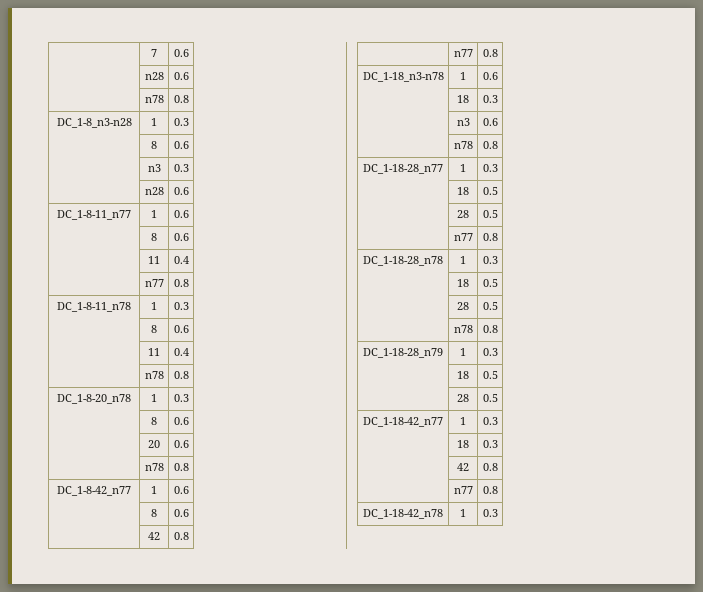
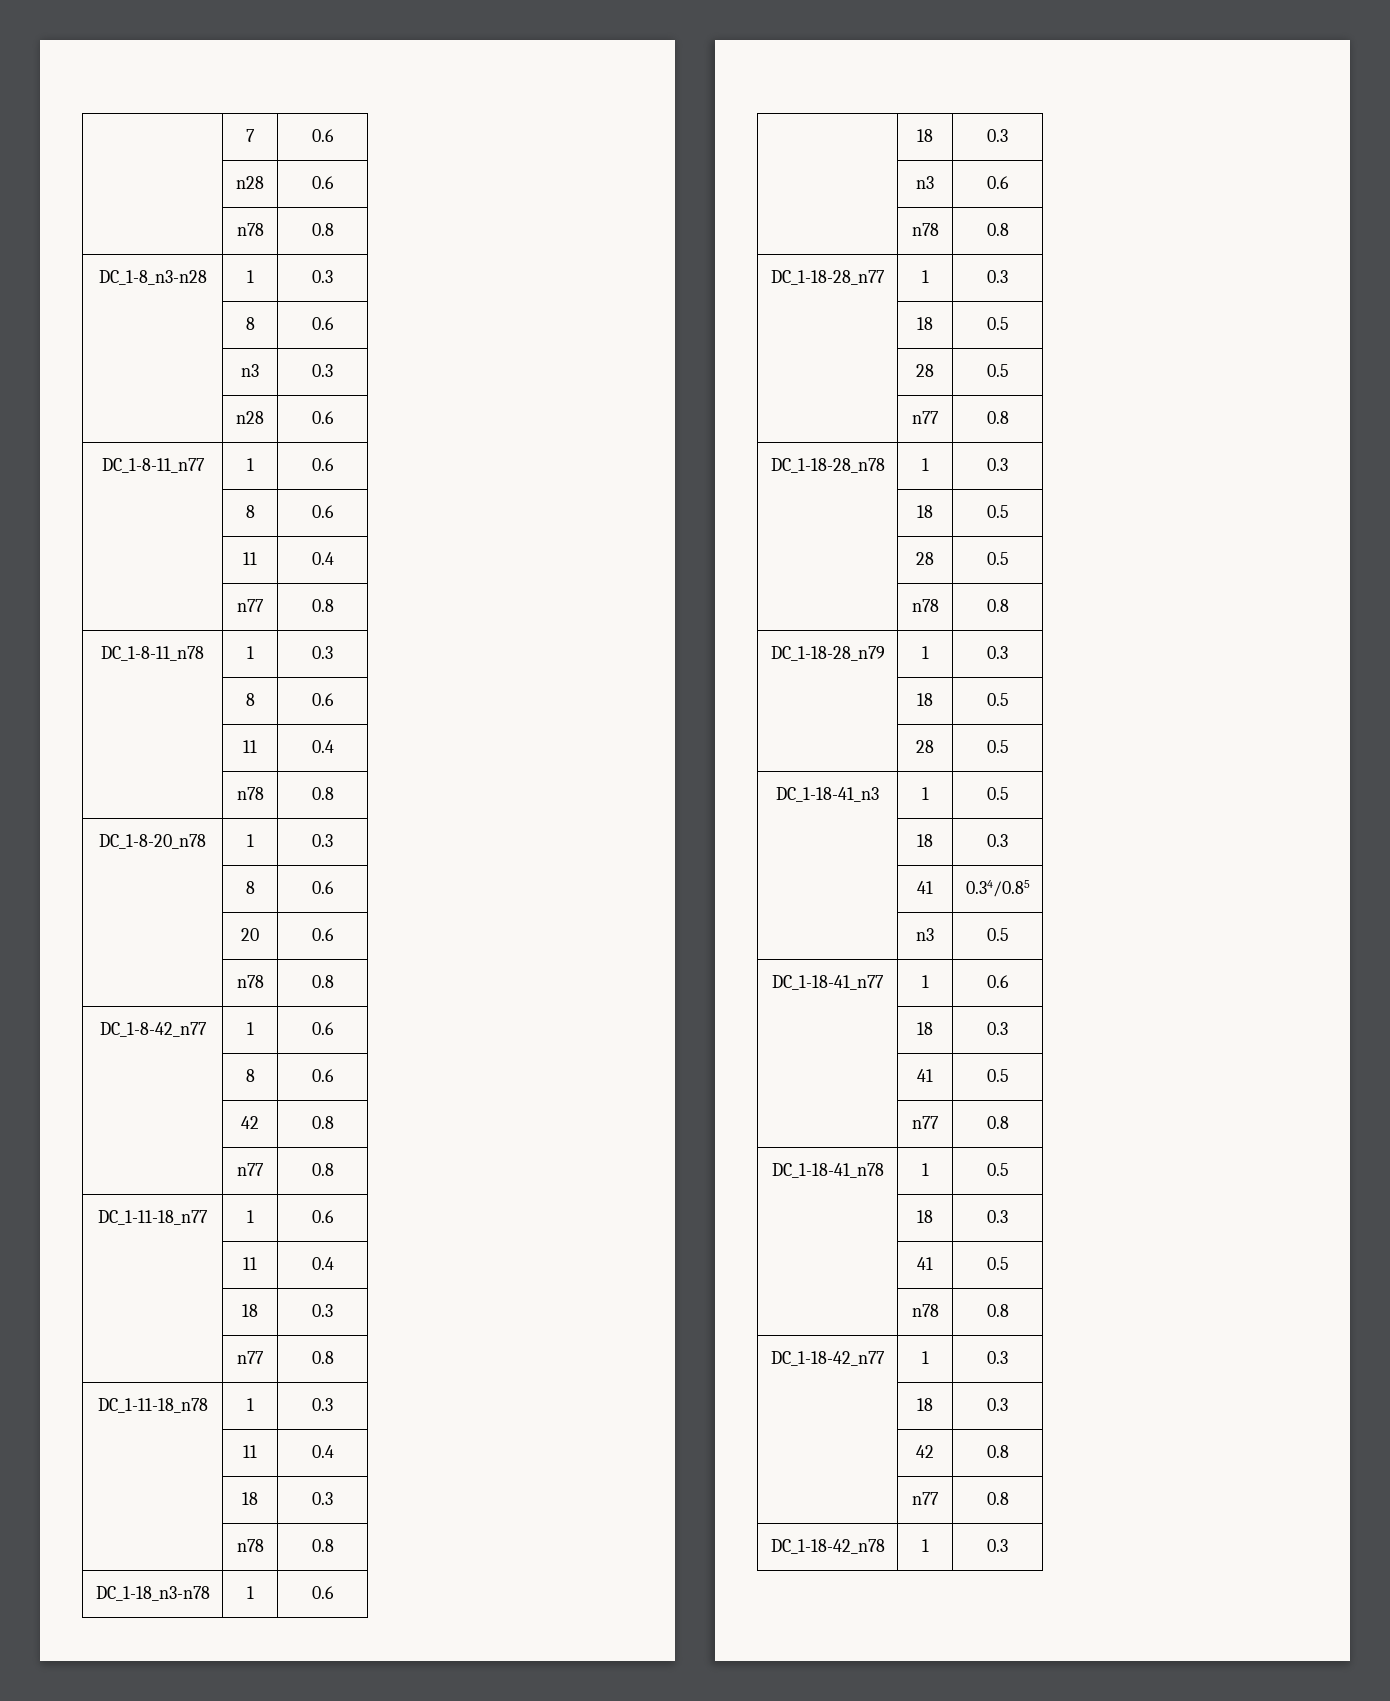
(498, 53) none -> [98,1210,208,1225] [246,1210,254,1223] [312,1210,334,1223] [243,1257,257,1270] [311,1257,334,1270] [242,1304,258,1317] [312,1304,333,1317] [237,1351,264,1364] [311,1351,334,1364] [97,1398,208,1413] [246,1398,254,1411] [312,1398,333,1411] [243,1445,257,1458] [311,1445,334,1458] [242,1492,258,1505] [312,1492,333,1505] [236,1539,264,1552] [311,1539,334,1552] // DC_1-11-18_n77 | 1 | 0.6 // | 11 | 0.4 // | 18 | 0.3 // | n77 | 0.8 // DC_1-11-18_n78 | 1 | 0.3 // | 11 | 0.4 // | 18 | 0.3 // | n78 | 0.8
(498, 398) none -> [776,787,879,802] [921,787,929,800] [986,787,1009,800] [917,834,933,847] [987,834,1008,847] [917,881,933,894] [965,880,1030,897] [916,928,934,941] [986,928,1009,941] [772,975,884,990] [921,975,929,988] [987,975,1009,988] [917,1022,933,1035] [987,1022,1008,1035] [917,1069,933,1082] [986,1069,1009,1082] [912,1116,939,1129] [986,1116,1009,1129] [771,1163,884,1178] [921,1163,929,1176] [986,1163,1009,1176] [917,1210,933,1223] [987,1210,1008,1223] [917,1257,933,1270] [986,1257,1009,1270] [911,1304,939,1317] [986,1304,1009,1317] // DC_1-18-41_n3 | 1 | 0.5 // | 18 | 0.3 // | 41 | 0.34/0.85 // | n3 | 0.5 // DC_1-18-41_n77 | 1 | 0.6 // | 18 | 0.3 // | 41 | 0.5 // | n77 | 0.8 // DC_1-18-41_n78 | 1 | 0.5 // | 18 | 0.3 // | 41 | 0.5 // | n78 | 0.8

